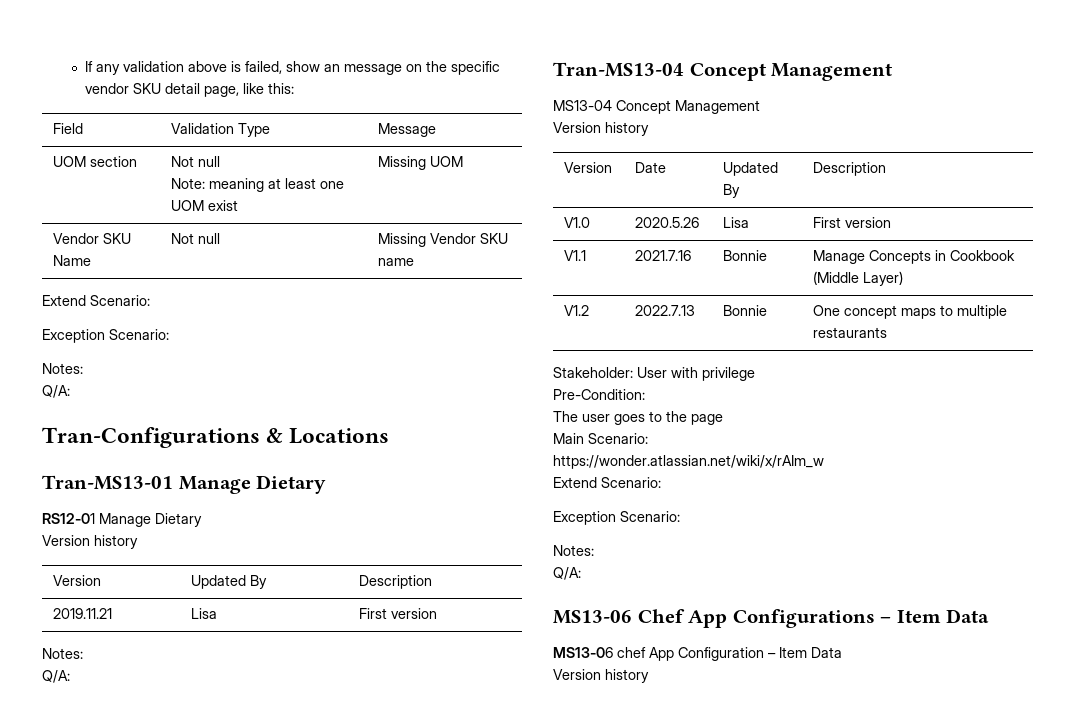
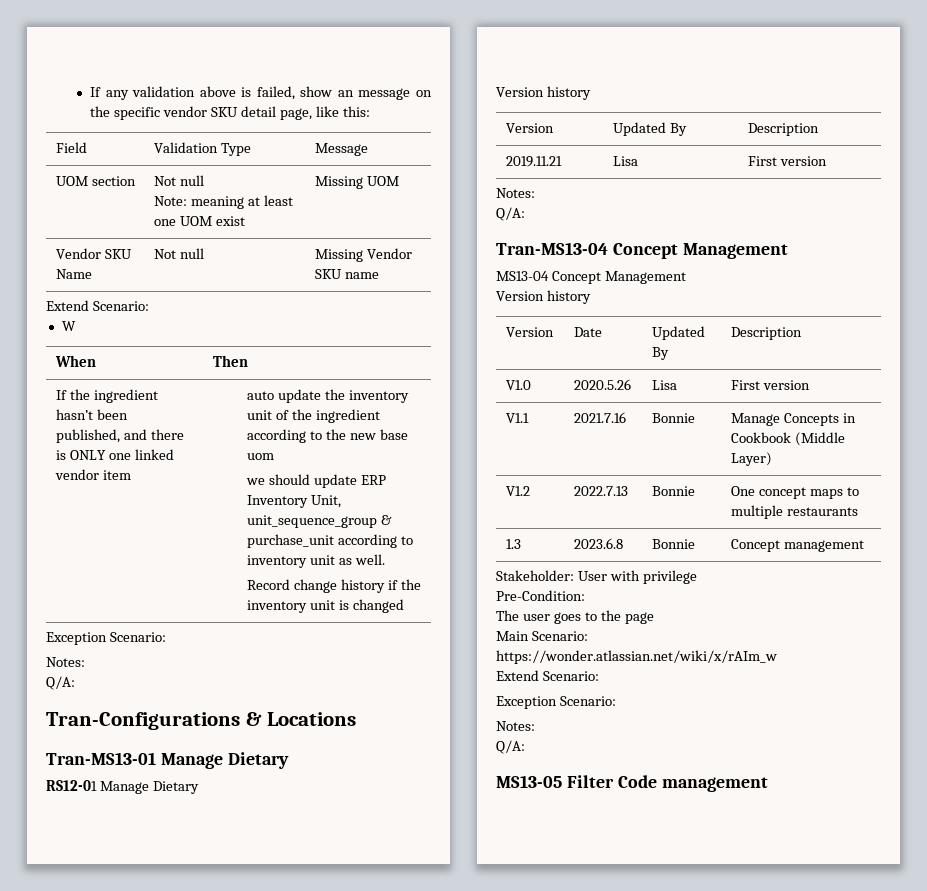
(150, 300) none -> [61,321,76,331] [55,355,97,367] [213,355,249,367] [56,389,158,403] [56,409,128,420] [56,429,184,443] [56,449,174,460] [55,469,131,480] [247,389,409,403] [247,409,380,423] [247,429,408,443] [247,453,275,460] [246,474,386,488] [247,495,342,508] [247,515,393,528] [247,534,413,548] [247,554,385,568] [247,579,421,593] [247,599,404,613] // W // When | Then // If the ingredient hasn’t been published, and there is ONLY one linked vendor item | auto update the inventory unit of the ingredient according to the new base uom // we should update ERP Inventory Unit, unit_sequence_group & purchase_unit according to inventory unit as well. // Record change history if the inventory unit is changed
(888, 332) none -> [506,539,522,549] [574,538,624,549] [652,539,696,549] [731,539,864,552] // 1.3 | 2023.6.8 | Bonnie | Concept management
[553,609,990,628] [553,647,842,661] [553,669,649,683] MS13-06 Chef App Configurations – Item Data // MS13-06 chef App Configuration – Item Data // Version history -> [496,775,768,792] MS13-05 Filter Code management

